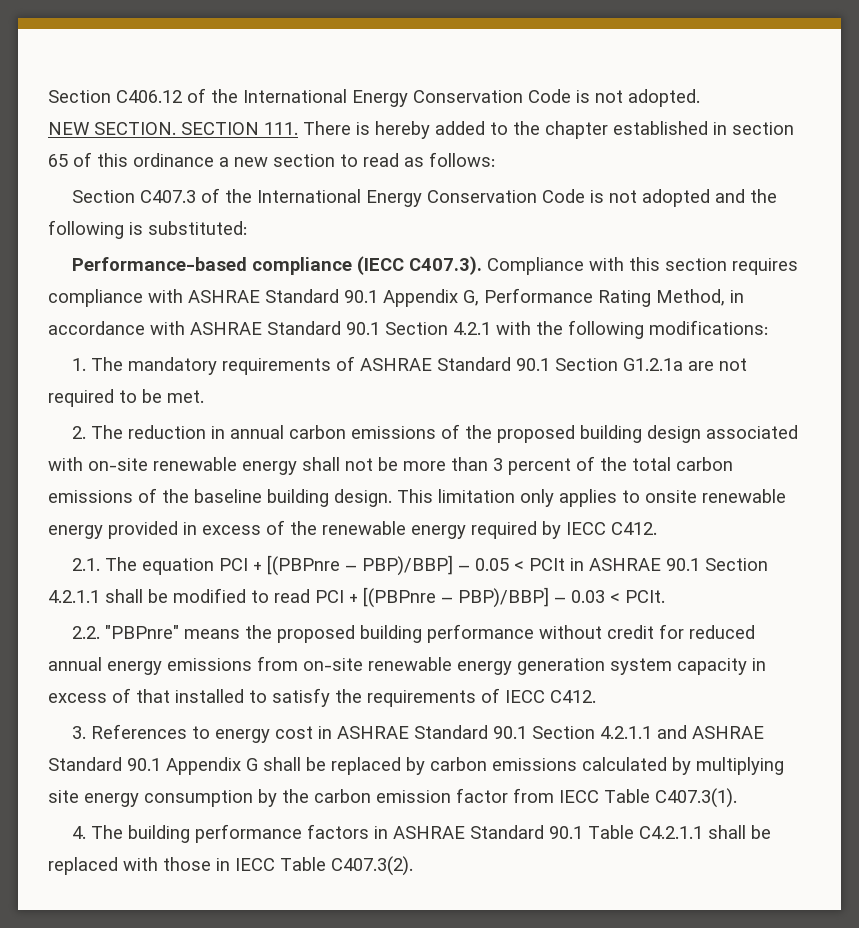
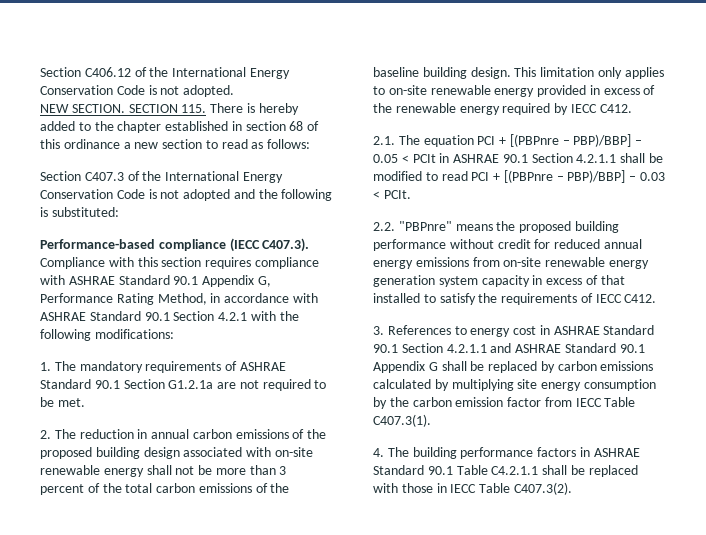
[264,122,298,135] 111. -> [181,104,207,113] 115.
[48,154,68,167] 65 -> [289,121,304,131] 68
[645,490,697,503] onsite -> [388,85,427,95] on-site

